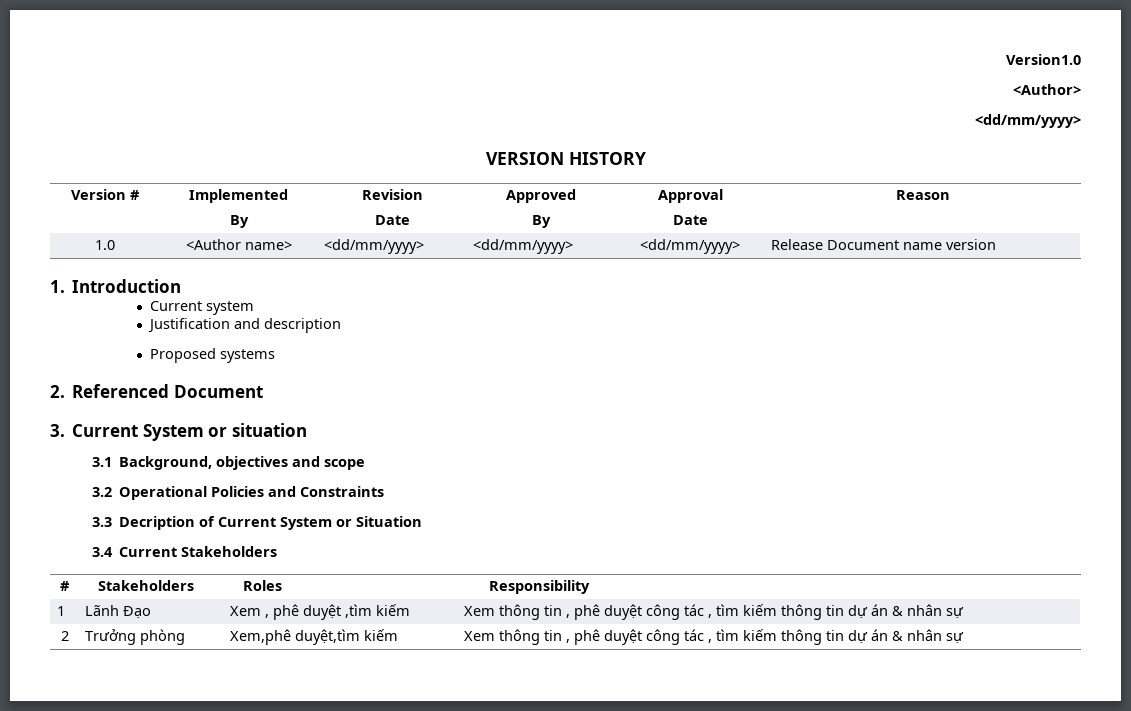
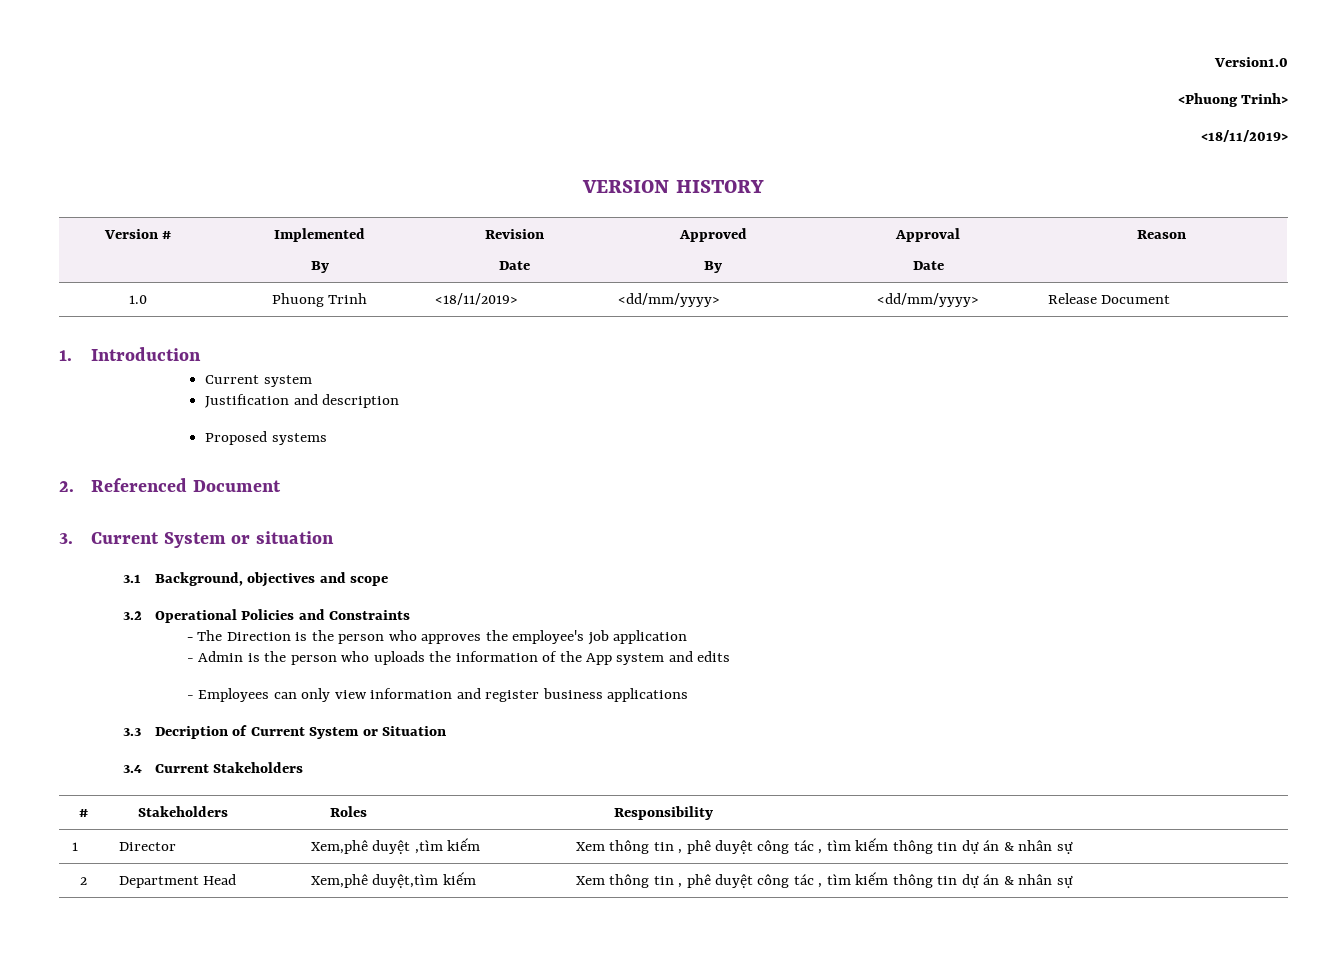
[1013,84,1081,95] [975,114,1081,128] <Author> // <dd/mm/yyyy> -> [1177,93,1288,107] [1201,130,1288,142] <Phuong Trinh> // <18/11/2019>
[185,239,292,250] [324,239,425,254] <Author name> | <dd/mm/yyyy> -> [271,293,368,307] [434,293,518,305] Phuong Trinh | <18/11/2019>
[903,239,997,250] name version -> (1171, 299) none
(385, 491) none -> [186,630,687,645] [186,651,731,665] [186,688,689,702] // - The Direction is the person who approves the employee's job application // - Admin is the person who uploads the information of the App system and edits // - Employees can only view information and register business applications
[85,605,152,619] [230,604,300,620] Lãnh Đạo | Xem , phê -> [118,842,176,851] [310,840,368,854] Director | Xem,phê
[85,629,186,645] Trưởng phòng -> [118,874,237,888] Department Head

